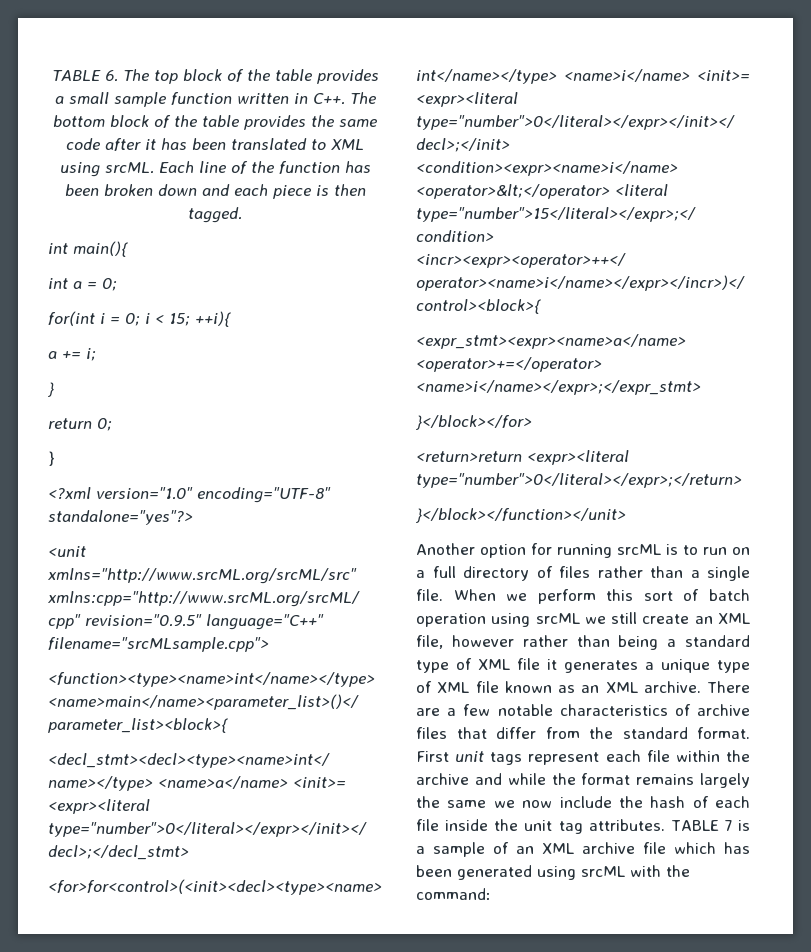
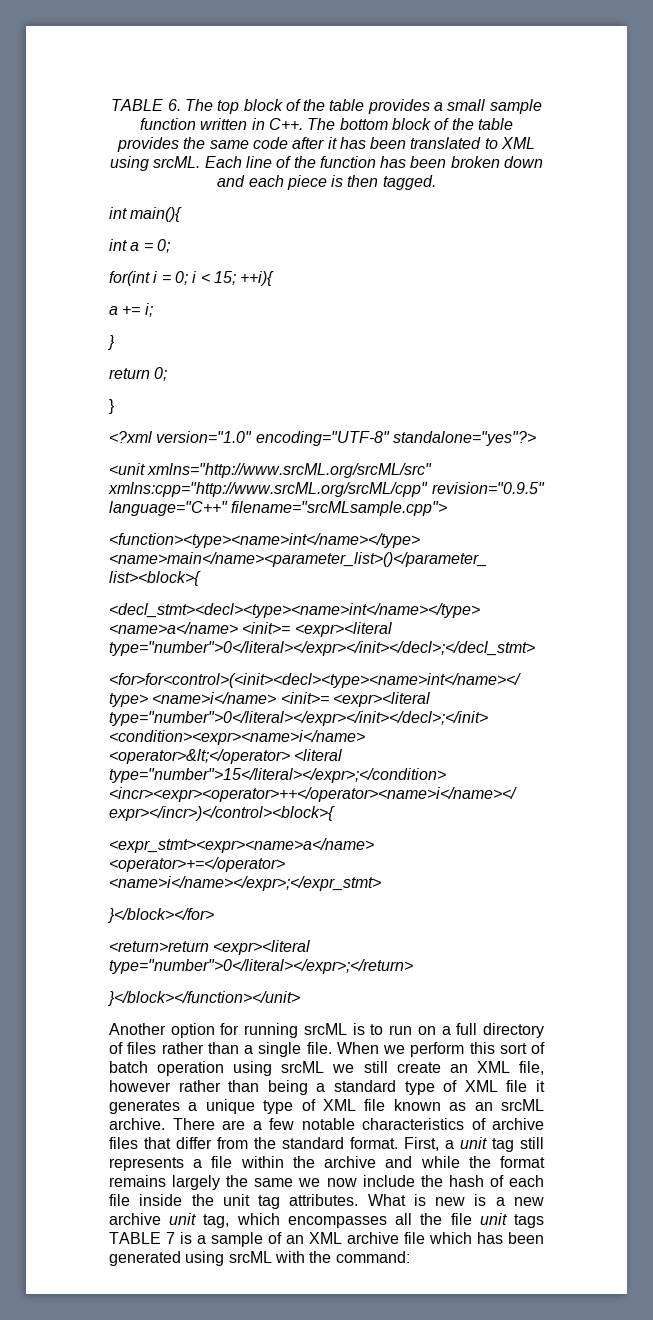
[605,682,638,693] XML -> [500,1099,544,1111] srcML
[416,750,641,765] First unit tags represent each -> [404,1137,544,1152] [109,1157,203,1171] First, a unit tag still represents a
(665, 825) none -> [367,1194,544,1206] [109,1213,544,1228] What is new is a new archive unit tag, which encompasses all the file unit tags

